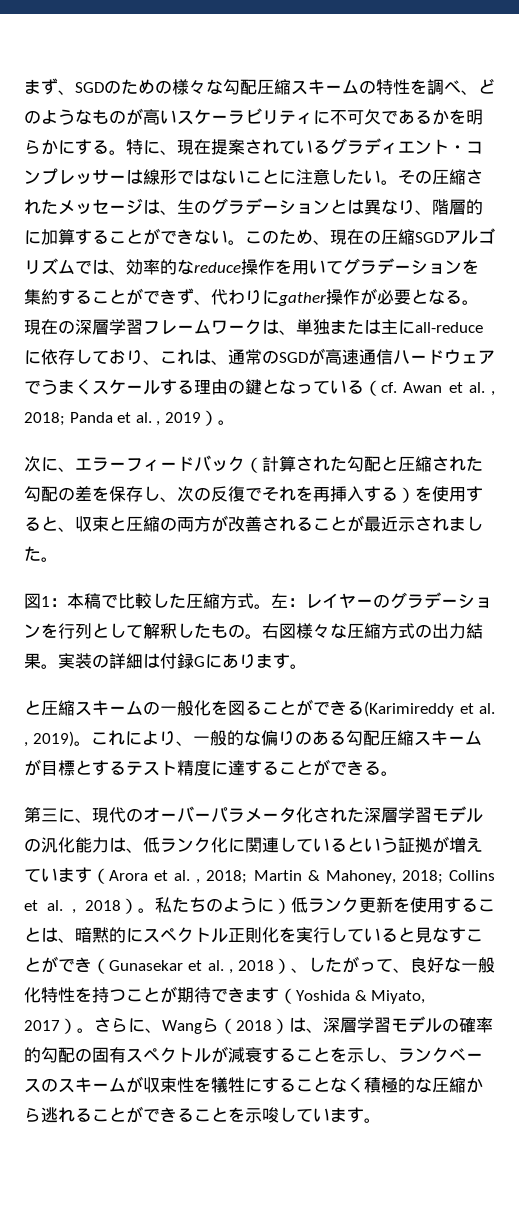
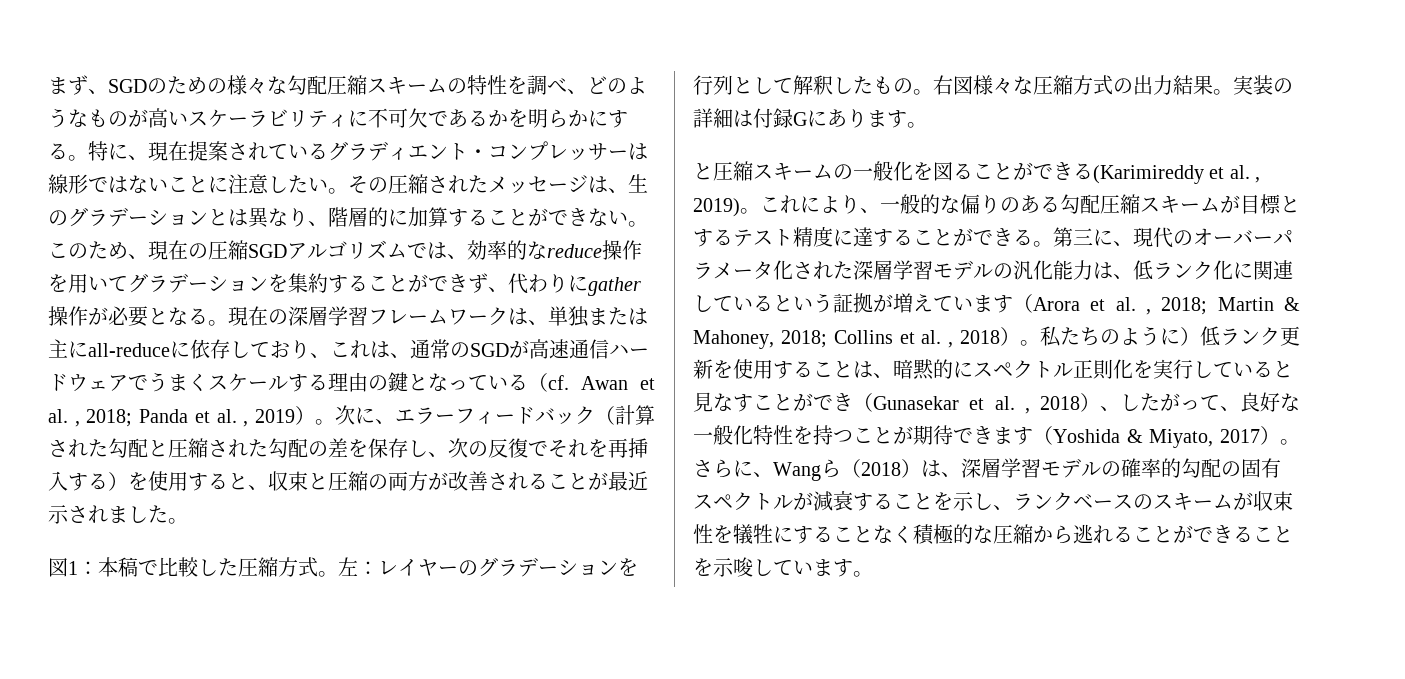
(235, 422) // -> (336, 422) none
(398, 773) // -> (1053, 244) none

